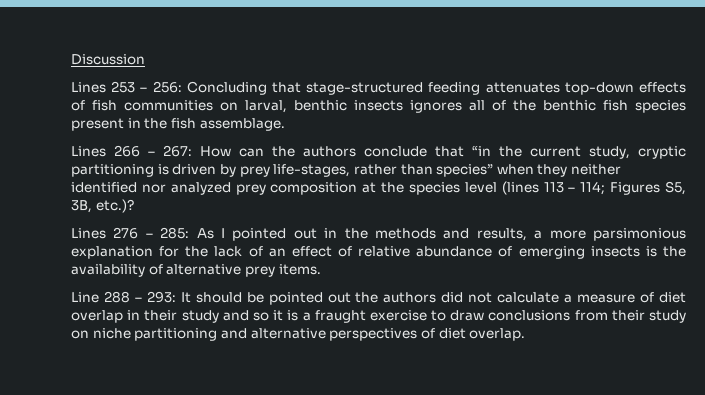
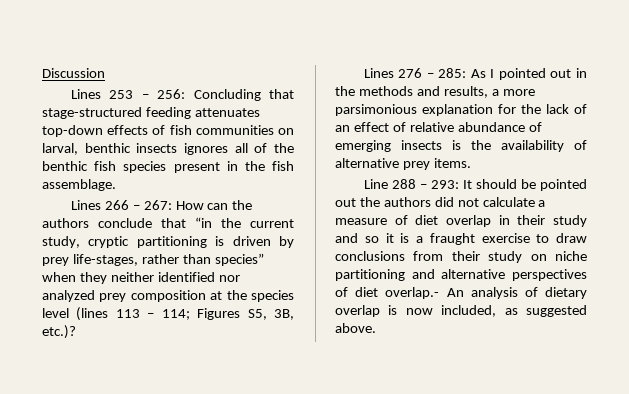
[469,328,526,341] overlap. -> [385,287,587,299] [335,305,587,317] [335,323,376,333] overlap.- An analysis of dietary overlap is now included, as suggested above.

